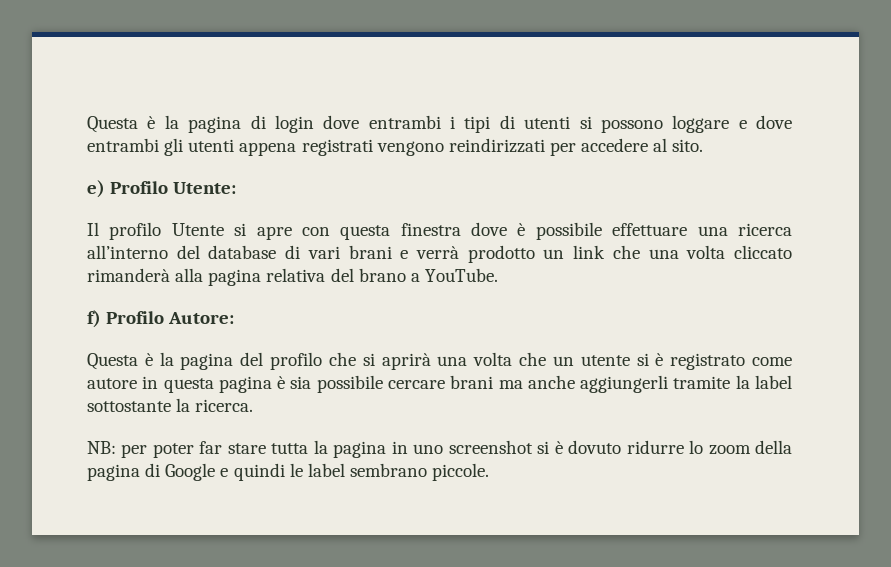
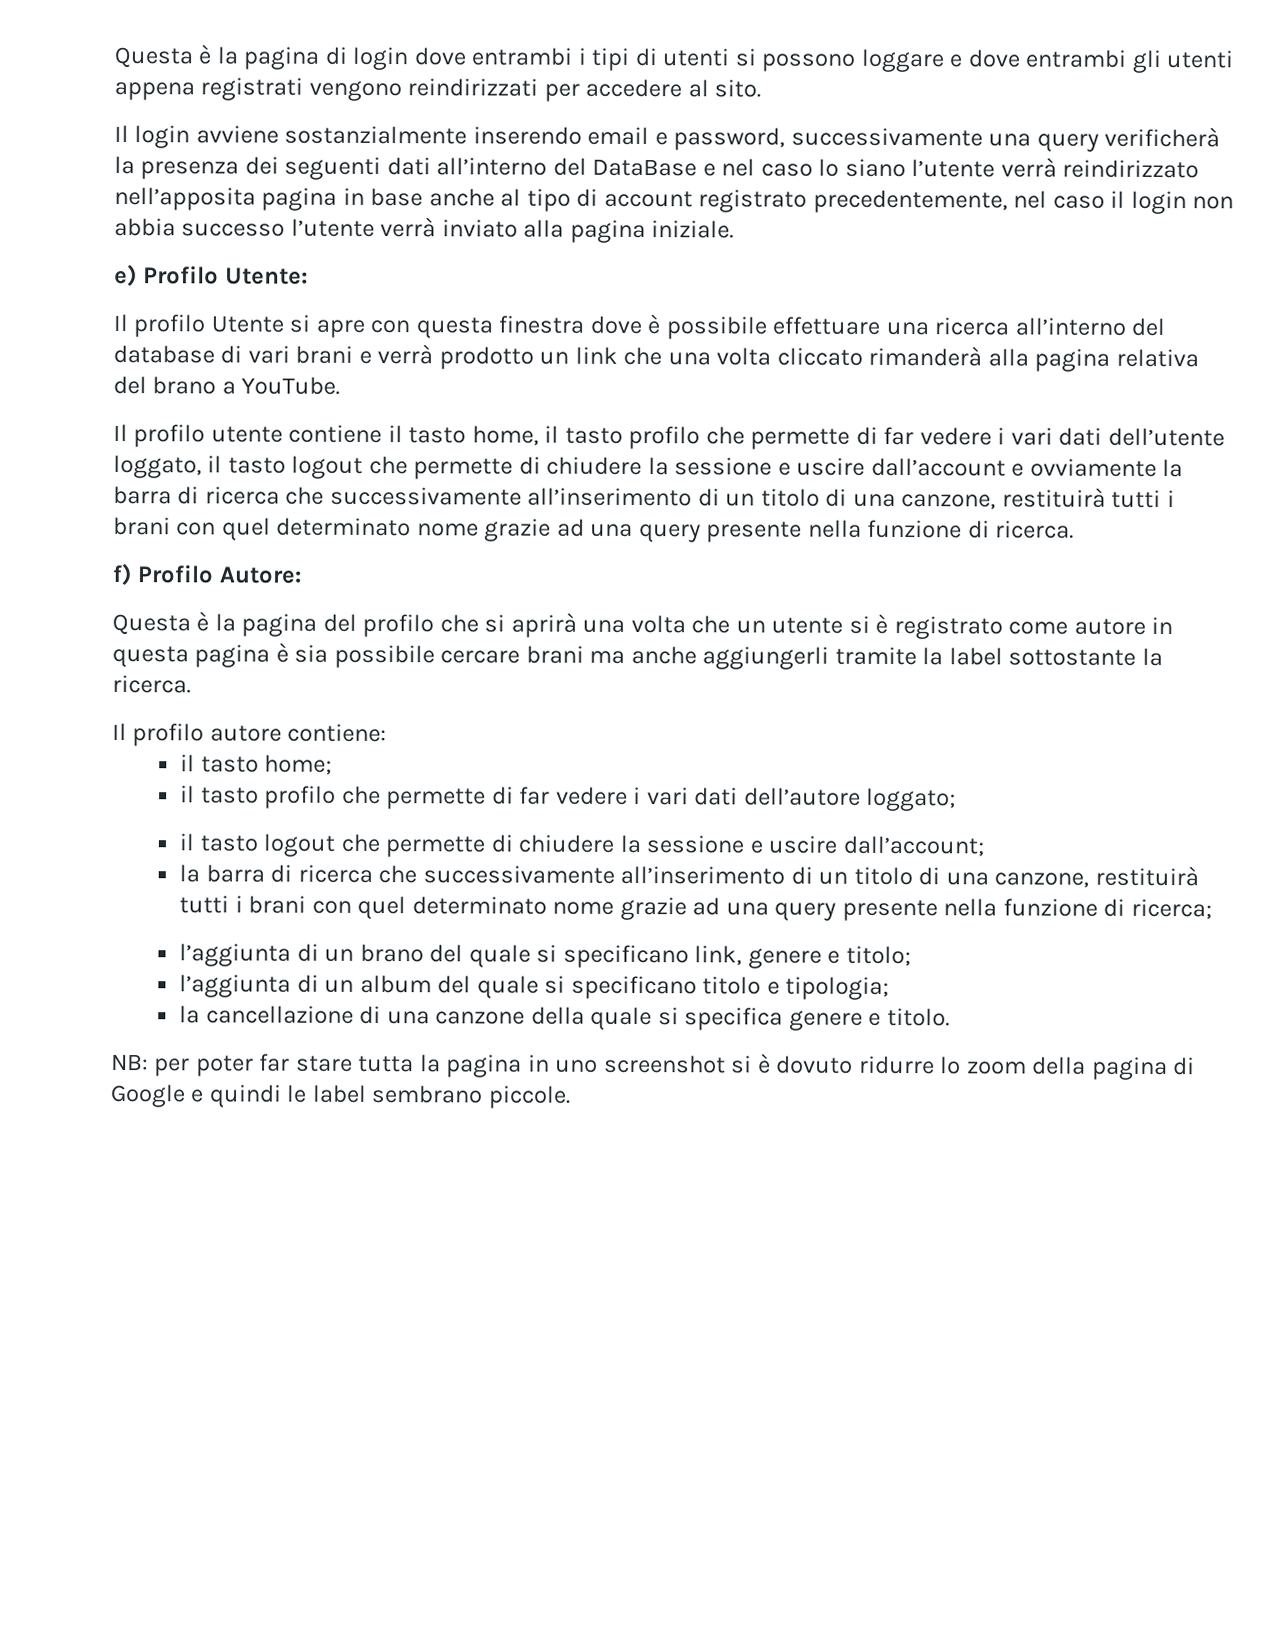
(704, 145) none -> [114,124,1221,152] [114,155,1200,181] [114,186,1235,215] [114,217,735,244] // Il login avviene sostanzialmente inserendo email e password, successivamente una query verificherà la presenza dei seguenti dati all’interno del DataBase e nel caso lo siano l’utente verrà reindirizzato nell’apposita pagina in base anche al tipo di account registrato precedentemente, nel caso il login non abbia successo l’utente verrà inviato alla pagina iniziale.
(498, 275) none -> [113,423,1225,450] [113,454,1184,480] [113,485,1175,510] [113,516,1075,543] // Il profilo utente contiene il tasto home, il tasto profilo che permette di far vedere i vari dati dell’utente loggato, il tasto logout che permette di chiudere la sessione e uscire dall’account e ovviamente la barra di ricerca che successivamente all’inserimento di un titolo di una canzone, restituirà tutti i brani con quel determinato nome grazie ad una query presente nella funzione di ricerca.
(254, 405) none -> [112,722,388,747] [180,754,333,775] [180,785,957,812] [179,833,984,858] [179,864,1199,888] [179,895,1212,922] [179,943,911,969] [179,974,890,1000] [179,1005,950,1031] // Il profilo autore contiene: // il tasto home; // il tasto profilo che permette di far vedere i vari dati dell’autore loggato; // il tasto logout che permette di chiudere la sessione e uscire dall’account; // la barra di ricerca che successivamente all’inserimento di un titolo di una canzone, restituirà tutti i brani con quel determinato nome grazie ad una query presente nella funzione di ricerca; // l’aggiunta di un brano del quale si specificano link, genere e titolo; // l’aggiunta di un album del quale si specificano titolo e tipologia; // la cancellazione di una canzone della quale si specifica genere e titolo.

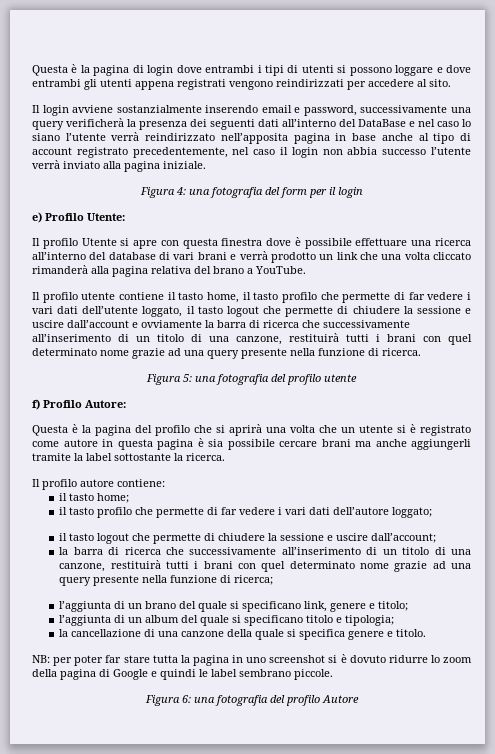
(735, 229) none -> [139,187,363,198] // Figura 4: una fotografia del form per il login
(1075, 529) none -> [146,374,357,385] // Figura 5: una fotografia del profilo utente
(570, 1097) none -> [144,695,359,706] // Figura 6: una fotografia del profilo Autore

